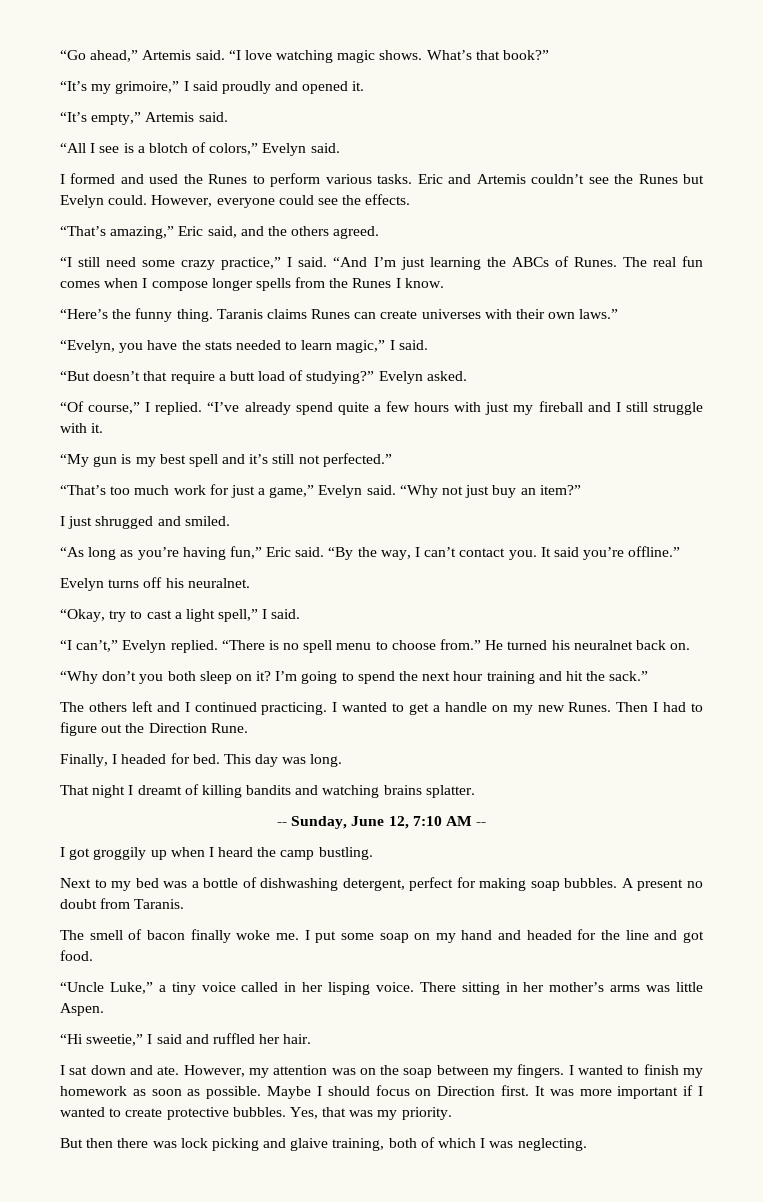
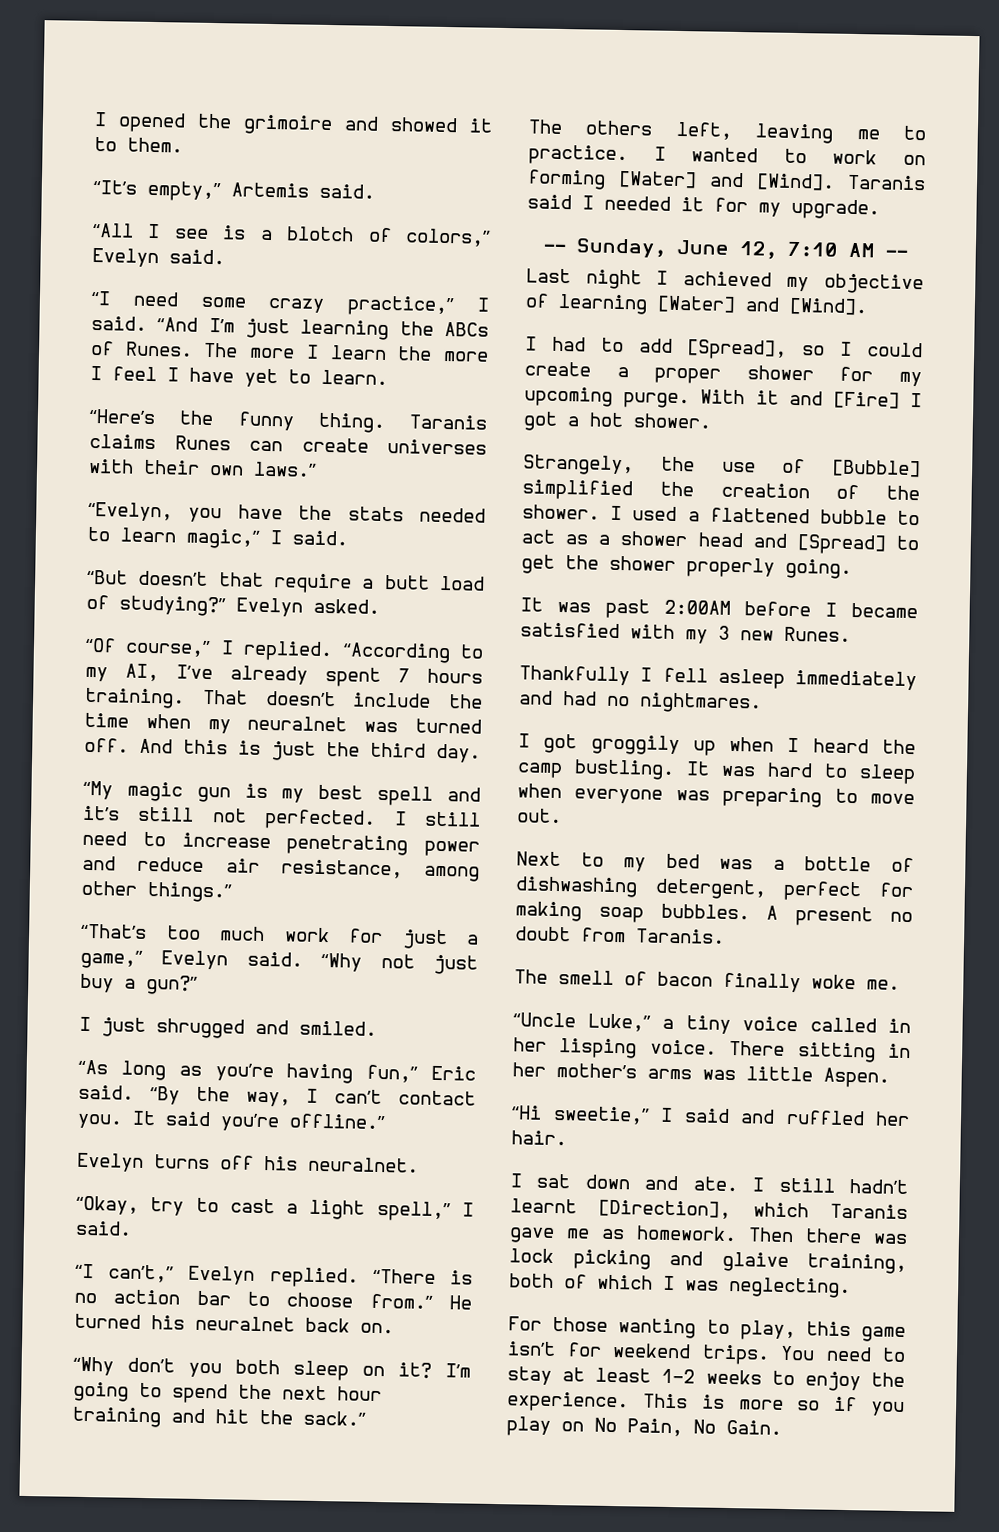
[60,50,550,63] [60,81,365,94] “Go ahead,” Artemis said. “I love watching magic shows. What’s that book?” // “It’s my grimoire,” I said proudly and opened it. -> [94,111,493,136] [94,136,183,153] I opened the grimoire and showed it to them.
[60,173,705,187] [60,194,411,208] [60,226,380,239] [60,257,101,267] // I formed and used the Runes to perform various tasks. Eric and Artemis couldn’t see the Runes but Evelyn could. However, everyone could see the effects. // “That’s amazing,” Eric said, and the others agreed. // “I still -> [91,290,111,306] // “I
[652,256,703,267] [60,277,444,291] real fun comes when I compose longer spells from the Runes I know. -> [249,344,490,362] [90,365,388,388] more I learn the more I feel I have yet to learn.
[207,401,703,415] [60,423,104,433] “I’ve already spend quite a few hours with just my fireball and I still struggle with it. -> [342,642,484,664] [85,663,483,687] [84,687,483,709] [84,712,482,734] [84,737,481,763] “According to my AI, I’ve already spent 7 hours training. That doesn’t include the time when my neuralnet was turned off. And this is just the third day.
(89, 460) none -> [126,781,183,802] magic
[322,453,392,467] perfected.” -> [264,808,481,830] [82,830,480,857] [82,855,480,882] [81,880,232,903] perfected. I still need to increase penetrating power and reduce air resistance, among other things.”
[520,485,581,495] an item?” -> [124,974,198,995] a gun?”
[303,640,372,653] spell menu -> [113,1289,231,1306] action bar
[131,701,703,715] [60,722,248,736] [60,753,343,767] [60,784,475,798] left and I continued practicing. I wanted to get a handle on my new Runes. Then I had to figure out the Direction Rune. // Finally, I headed for bed. This day was long. // That night I dreamt of killing bandits and watching brains splatter. -> [675,121,927,144] [528,144,926,166] [527,169,926,191] [527,194,880,220] left, leaving me to practice. I wanted to work on forming [Water] and [Wind]. Taranis said I needed it for my upgrade.
(487, 824) none -> [526,268,924,295] [525,293,868,316] [525,336,923,360] [524,361,922,387] [524,386,922,409] [523,411,712,431] [523,454,921,478] [522,479,920,501] [522,504,920,526] [521,529,919,555] [521,554,852,579] [520,597,918,619] [520,622,851,644] [519,665,917,691] [519,690,762,714] // Last night I achieved my objective of learning [Water] and [Wind]. // I had to add [Spread], so I could create a proper shower for my upcoming purge. With it and [Fire] I got a hot shower. // Strangely, the use of [Bubble] simplified the creation of the shower. I used a flattened bubble to act as a shower head and [Spread] to get the shower properly going. // It was past 2:00AM before I became satisfied with my 3 new Runes. // Thankfully I fell asleep immediately and had no nightmares.
(373, 853) none -> [686,761,916,785] [517,783,915,808] [517,808,562,824] It was hard to sleep when everyone was preparing to move out.
[304,929,704,943] [60,950,93,961] I put some soap on my hand and headed for the line and got food. -> (900, 984) none
[183,1064,703,1078] [60,1085,704,1099] [60,1107,452,1120] [60,1138,114,1148] However, my attention was on the soap between my fingers. I wanted to finish my homework as soon as possible. Maybe I should focus on Direction first. It was more important if I wanted to create protective bubbles. Yes, that was my priority. // But then -> [752,1177,908,1195] [510,1198,908,1220] [509,1225,794,1243] I still hadn’t learnt [Direction], which Taranis gave me as homework. Then
(587, 1144) none -> [508,1316,906,1343] [507,1341,906,1365] [507,1366,905,1392] [506,1391,905,1417] [506,1416,782,1437] // For those wanting to play, this game isn’t for weekend trips. You need to stay at least 1-2 weeks to enjoy the experience. This is more so if you play on No Pain, No Gain.

